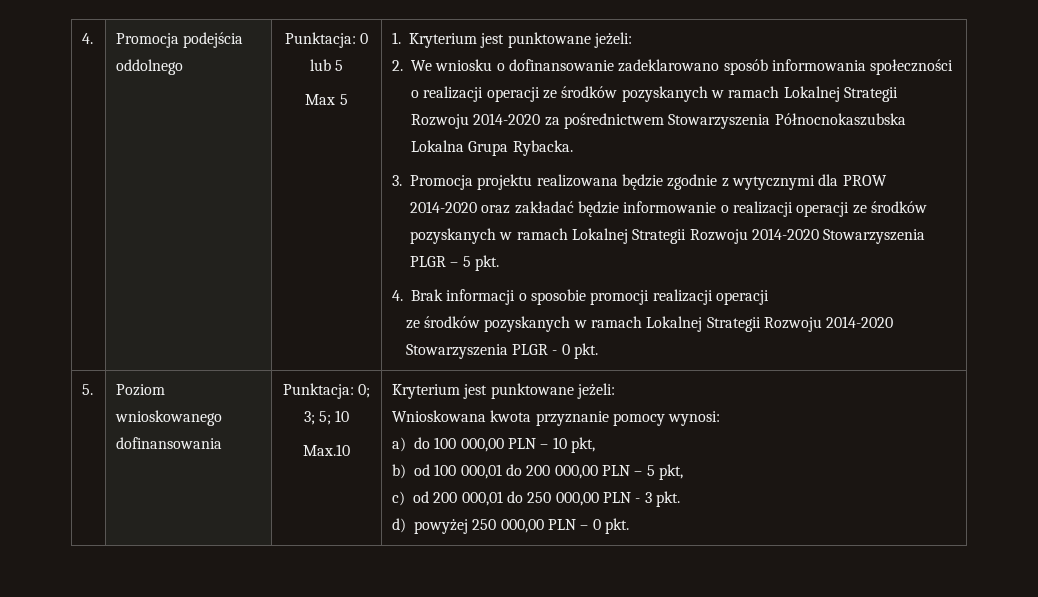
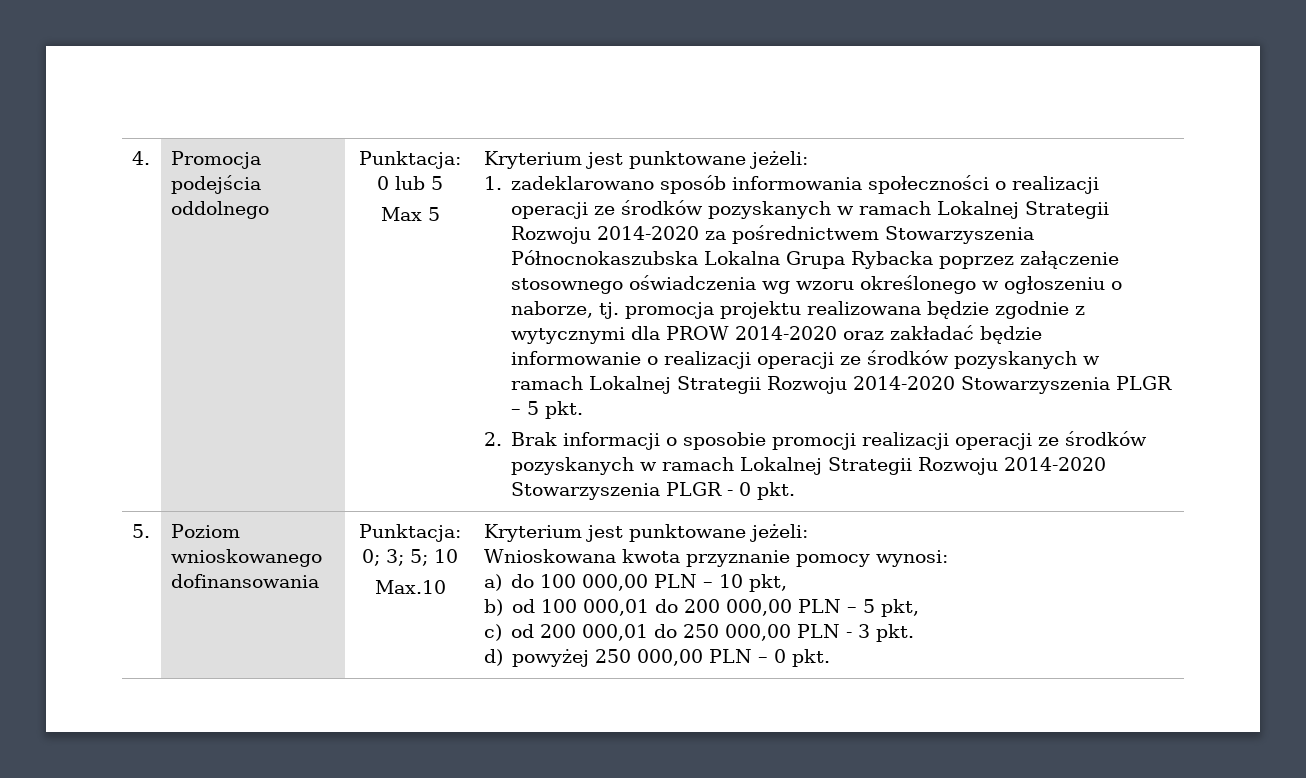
[392,32,632,48] [392,59,614,71] 1. Kryterium jest punktowane jeżeli: // 2. We wniosku o dofinansowanie -> [484,151,809,169] [484,176,503,190] Kryterium jest punktowane jeżeli: // 1.
[512,140,573,156] [392,175,474,190] Rybacka. // 3. Promocja -> [851,251,1120,269] [511,275,1123,294] [511,301,715,319] Rybacka poprzez załączenie stosownego oświadczenia wg wzoru określonego w ogłoszeniu o naborze, tj. promocja
[392,290,404,301] 4. -> [484,432,503,446] 2.
(769, 297) // -> (1033, 441) none

